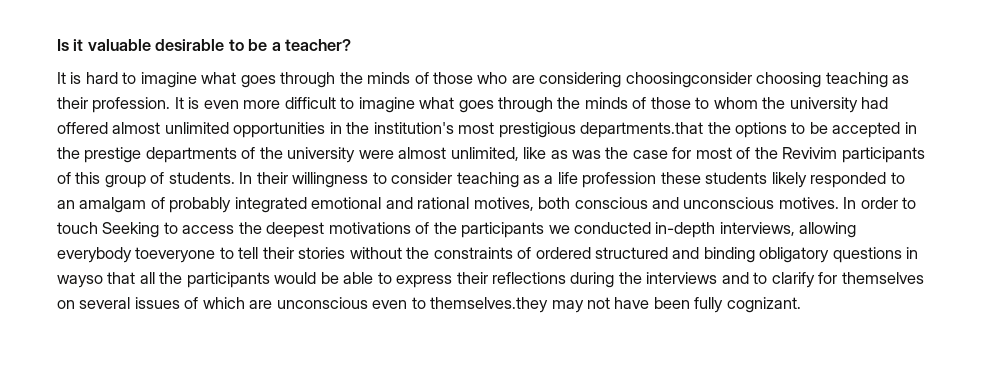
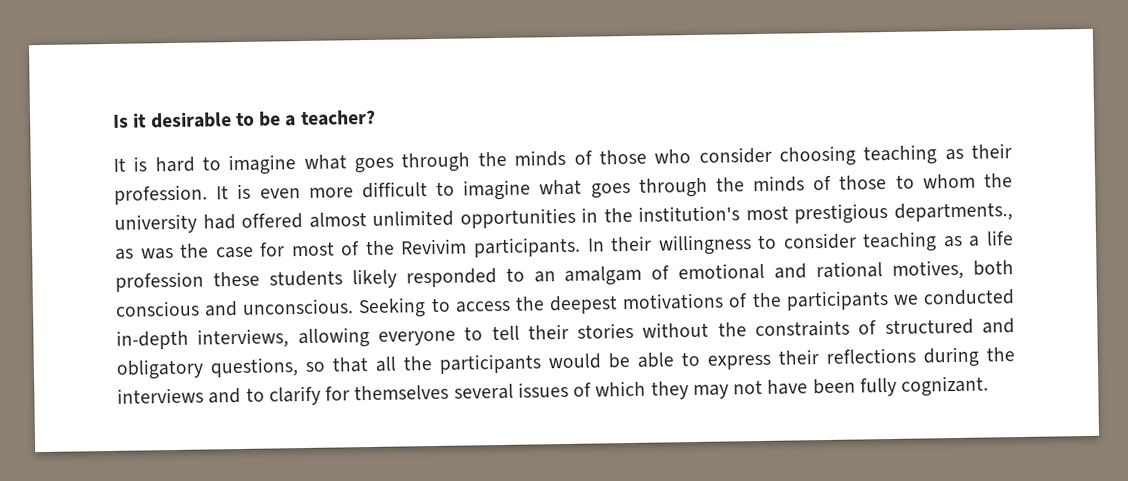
[87,39,151,51] valuable -> (148, 120) none
[511,72,752,88] are considering choosingconsider -> [698,146,772,164] consider
[580,122,917,138] [57,147,547,163] departments.that the options to be accepted in the prestige departments of the university were almost unlimited, like -> [893,202,1013,222] departments.,
[841,147,925,163] [57,172,235,188] participants of this group of students. -> [472,236,581,258] participants.
[169,197,307,213] probably integrated -> (671, 272) none
[683,197,917,209] [57,222,98,234] unconscious motives. In order to touch -> [242,298,355,315] unconscious.
[57,247,216,263] everybody toeveryone -> [377,330,456,346] everyone
[535,247,591,259] ordered -> (878, 327) none
[703,247,919,263] [57,275,103,288] binding obligatory questions in wayso -> [116,357,325,380] obligatory questions, so
[57,300,75,309] on -> (450, 392) none
[249,297,549,313] are unconscious even to themselves.they -> [650,381,689,400] they

